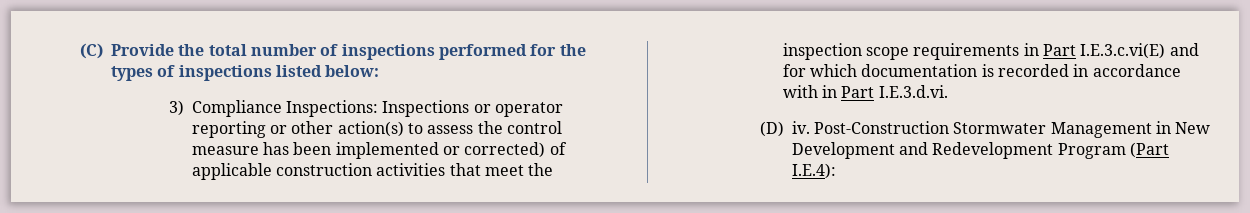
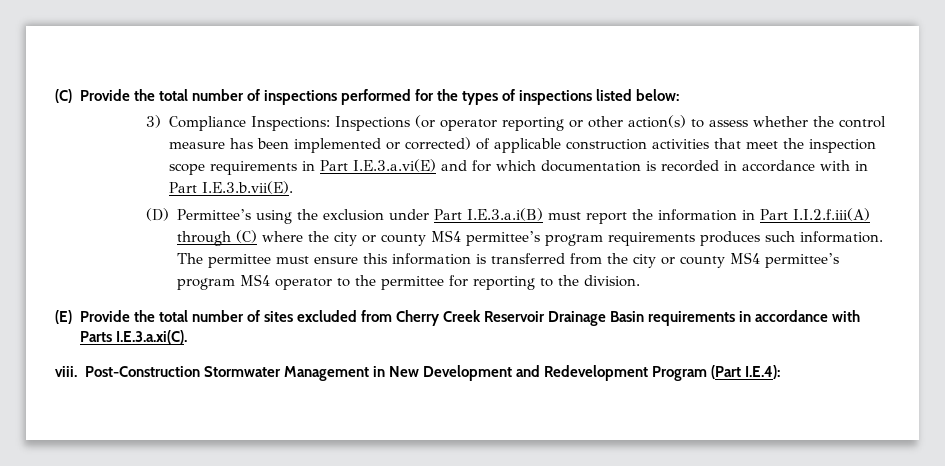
[473,104,491,113] or -> [415,115,436,128] (or
(474, 129) none -> [753,116,809,127] whether
[1080,43,1166,59] I.E.3.c.vi(E) -> [353,159,437,172] I.E.3.a.vi(E)
[878,85,948,98] I.E.3.d.vi. -> [202,181,294,194] I.E.3.b.vii(E).
[791,121,810,134] iv. -> [176,208,870,224] [176,230,883,246] [176,252,839,268] [176,274,640,290] [55,310,861,326] [79,330,187,344] [55,366,77,377] Permittee’s using the exclusion under Part I.E.3.a.i(B) must report the information in Part I.I.2.f.iii(A) through (C) where the city or county MS4 permittee’s program requirements produces such information. The permittee must ensure this information is transferred from the city or county MS4 permittee’s program MS4 operator to the permittee for reporting to the division. // (E) Provide the total number of sites excluded from Cherry Creek Reservoir Drainage Basin requirements in accordance with Parts I.E.3.a.xi(C). // viii.

